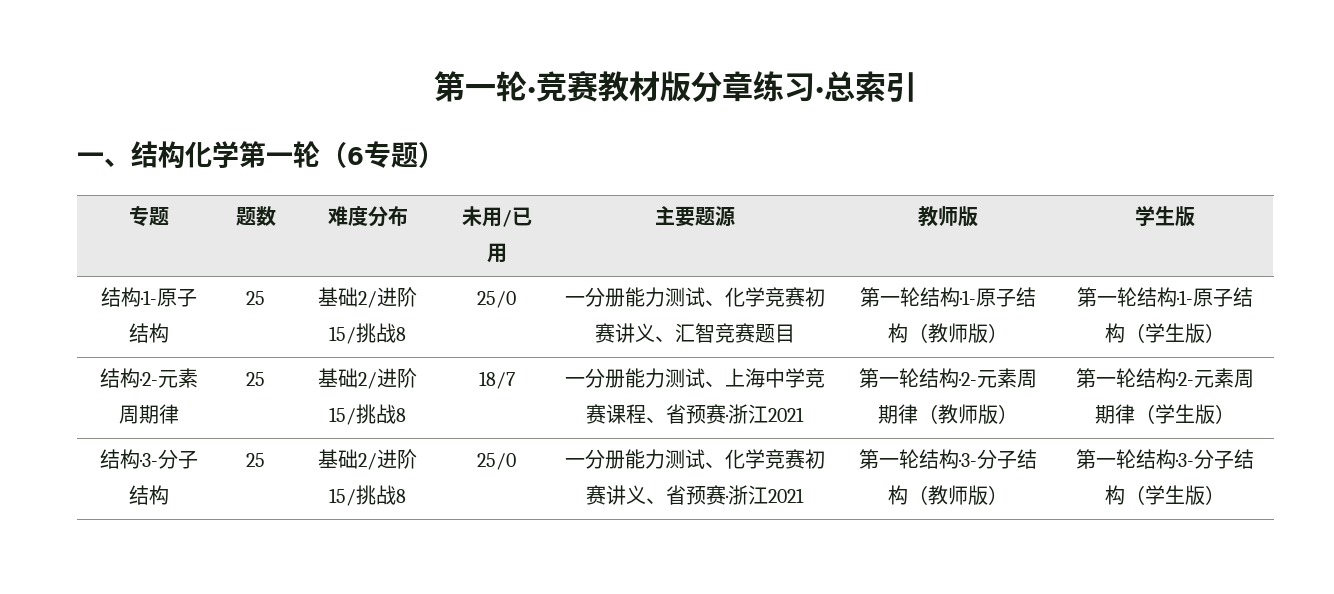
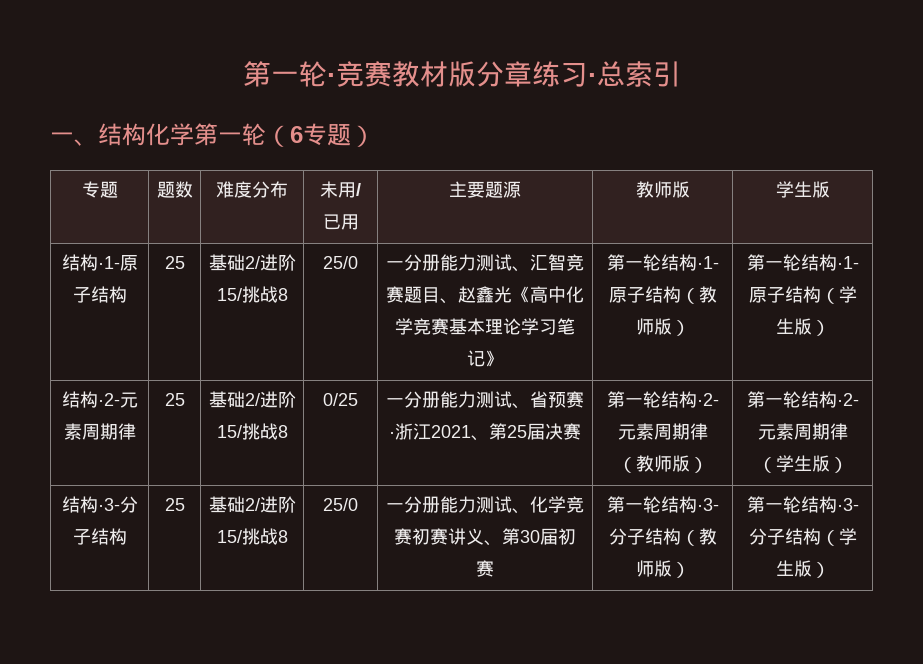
[724,287,825,307] [594,323,675,343] 化学竞赛初赛讲义、 -> (530, 269) none
(795, 333) none -> [440,286,584,304] [395,318,575,335] [467,350,503,367] 、赵鑫光《高中化学竞赛基本理论学习笔记》
[478,371,515,389] [564,368,825,388] [586,404,804,424] 18/7 | 一分册能力测试、上海中学竞赛课程、省预赛·浙江2021 -> [323,393,358,406] [386,391,584,409] [389,423,581,441] 0/25 | 一分册能力测试、省预赛·浙江2021、第25届决赛
[666,485,804,505] 省预赛·浙江2021 -> [502,528,576,545] [476,560,494,577] 第30届初赛

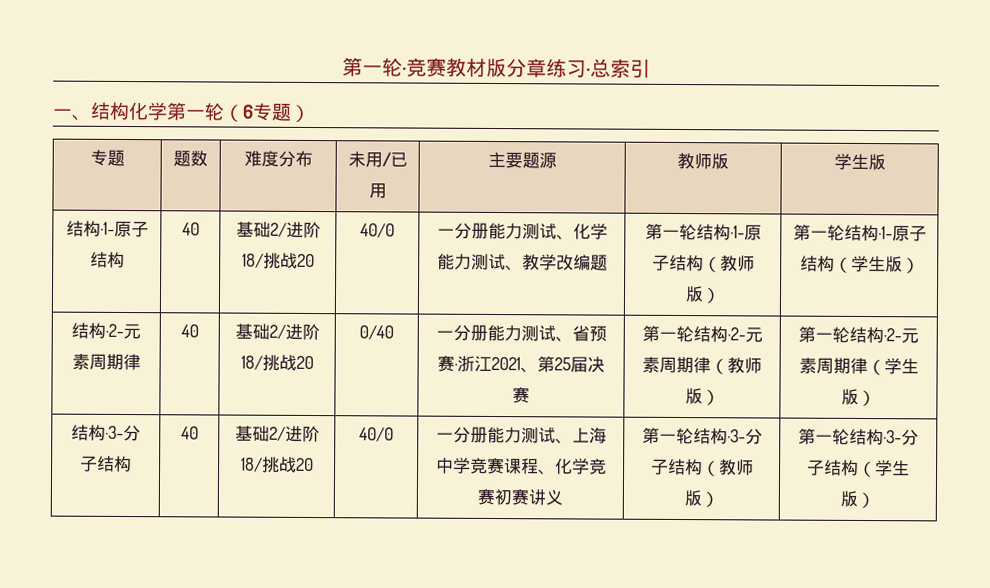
[164,256,185,269] [208,254,296,271] [216,286,288,303] [323,256,358,269] [386,254,584,272] [386,286,584,304] [395,318,575,335] [467,350,503,367] 25 | 基础2/进阶15/挑战8 | 25/0 | 一分册能力测试、汇智竞赛题目、赵鑫光《高中化学竞赛基本理论学习笔记》 -> [181,222,200,236] [235,221,321,239] [241,252,315,269] [360,223,395,238] [436,222,608,240] [436,253,608,271] 40 | 基础2/进阶18/挑战20 | 40/0 | 一分册能力测试、化学能力测试、教学改编题
[164,393,185,406] [208,391,296,408] [216,423,288,440] [323,393,358,406] 25 | 基础2/进阶15/挑战8 | 0/25 -> [180,324,199,338] [234,323,320,341] [240,354,314,371] [359,325,395,340] 40 | 基础2/进阶18/挑战20 | 0/40
[164,498,185,511] [208,496,296,513] [216,528,288,545] [323,498,358,511] [386,496,530,514] 25 | 基础2/进阶15/挑战8 | 25/0 | 一分册能力测试、 -> [180,426,199,440] [234,425,320,443] [240,456,314,473] [359,427,394,442] [435,426,607,444] [435,457,556,475] 40 | 基础2/进阶18/挑战20 | 40/0 | 一分册能力测试、上海中学竞赛课程、
[484,528,576,546] [476,560,494,577] 、第30届初赛 -> (563, 497) none

